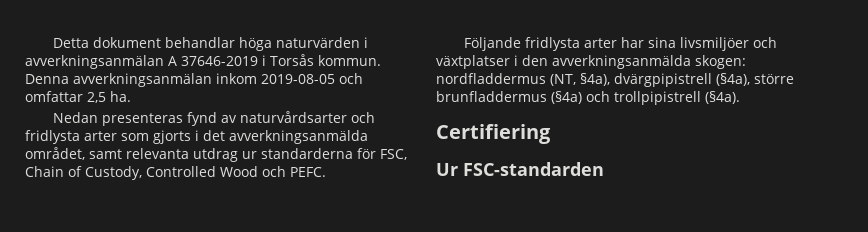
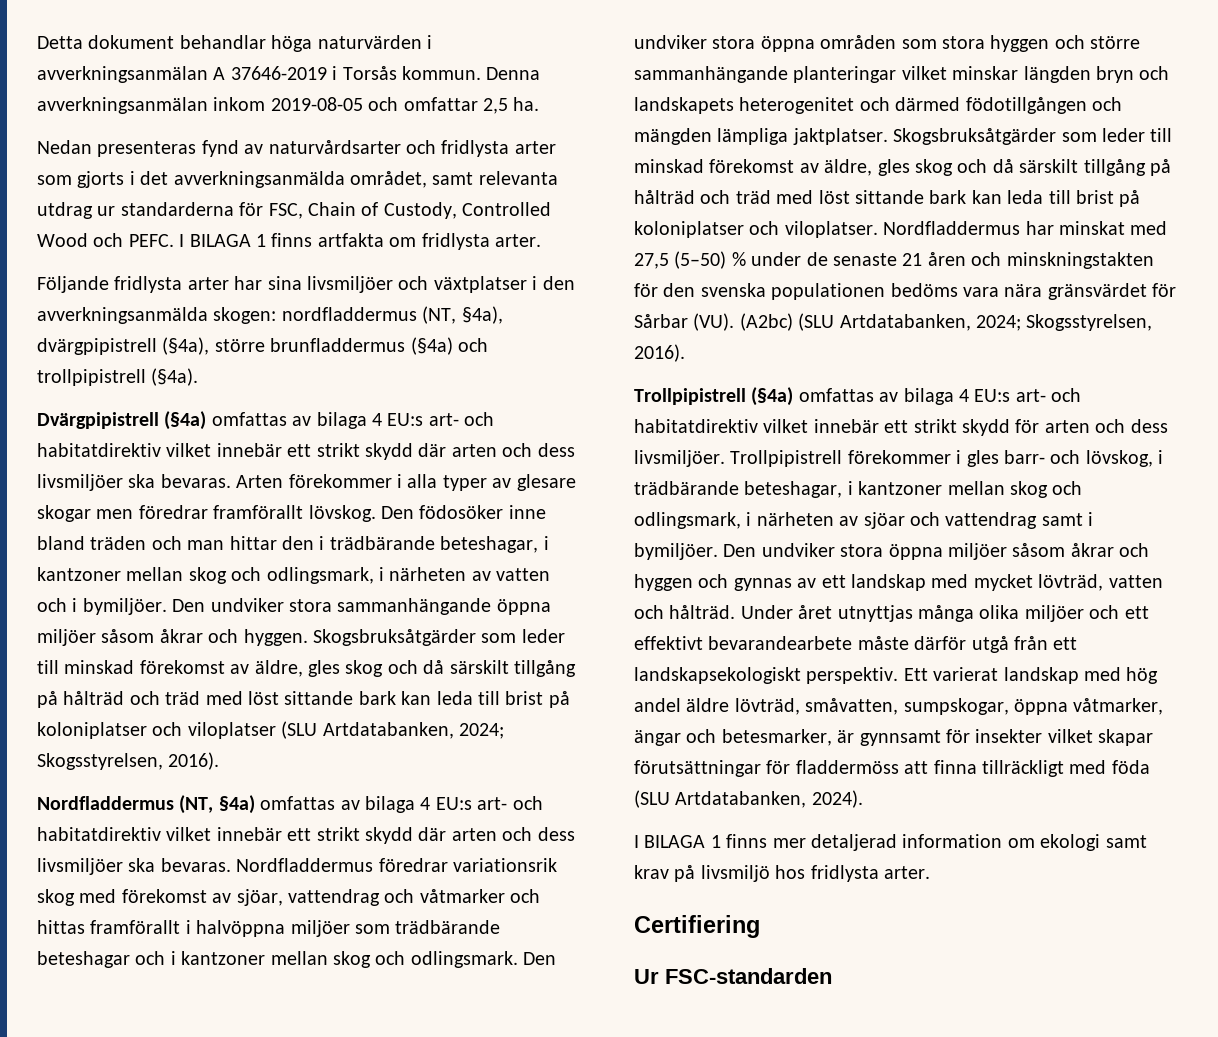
(326, 172) none -> [179,233,541,250] I BILAGA 1 finns artfakta om fridlysta arter.
(740, 97) none -> [37,411,495,430] [37,443,575,460] [37,474,576,491] [37,505,546,522] [37,536,549,553] [37,567,551,584] [37,598,551,615] [37,629,565,646] [37,660,576,677] [37,691,570,708] [37,721,504,739] [37,752,220,770] [37,795,543,814] [37,827,575,844] [37,858,557,875] [37,889,541,906] [37,920,501,937] [37,951,557,968] [634,35,1141,52] [634,66,1170,83] [634,97,1122,114] [634,128,1173,145] [634,159,1171,176] [634,190,1141,207] [634,221,1168,238] [634,251,1154,269] [634,283,1177,300] [634,313,1153,331] [634,344,685,362] [634,387,1082,406] [634,419,1168,436] [634,450,1164,467] [634,481,1083,498] [634,512,1094,529] [634,543,1150,560] [634,574,1163,591] [634,605,1149,622] [634,636,1078,653] [634,667,1159,684] [634,698,1164,715] [634,729,1154,746] [634,760,1150,777] [634,790,863,808] [634,834,1147,851] [634,865,930,882] // Dvärgpipistrell (§4a) omfattas av bilaga 4 EU:s art- och habitatdirektiv vilket innebär ett strikt skydd där arten och dess livsmiljöer ska bevaras. Arten förekommer i alla typer av glesare skogar men föredrar framförallt lövskog. Den födosöker inne bland träden och man hittar den i trädbärande beteshagar, i kantzoner mellan skog och odlingsmark, i närheten av vatten och i bymiljöer. Den undviker stora sammanhängande öppna miljöer såsom åkrar och hyggen. Skogsbruksåtgärder som leder till minskad förekomst av äldre, gles skog och då särskilt tillgång på hålträd och träd med löst sittande bark kan leda till brist på koloniplatser och viloplatser (SLU Artdatabanken, 2024; Skogsstyrelsen, 2016). // Nordfladdermus (NT, §4a) omfattas av bilaga 4 EU:s art- och habitatdirektiv vilket innebär ett strikt skydd där arten och dess livsmiljöer ska bevaras. Nordfladdermus föredrar variationsrik skog med förekomst av sjöar, vattendrag och våtmarker och hittas framförallt i halvöppna miljöer som trädbärande beteshagar och i kantzoner mellan skog och odlingsmark. Den undviker stora öppna områden som stora hyggen och större sammanhängande planteringar vilket minskar längden bryn och landskapets heterogenitet och därmed födotillgången och mängden lämpliga jaktplatser. Skogsbruksåtgärder som leder till minskad förekomst av äldre, gles skog och då särskilt tillgång på hålträd och träd med löst sittande bark kan leda till brist på koloniplatser och viloplatser. Nordfladdermus har minskat med 27,5 (5–50) % under de senaste 21 åren och minskningstakten för den svenska populationen bedöms vara nära gränsvärdet för Sårbar (VU). (A2bc) (SLU Artdatabanken, 2024; Skogsstyrelsen, 2016). // Trollpipistrell (§4a) omfattas av bilaga 4 EU:s art- och habitatdirektiv vilket innebär ett strikt skydd för arten och dess livsmiljöer. Trollpipistrell förekommer i gles barr- och lövskog, i trädbärande beteshagar, i kantzoner mellan skog och odlingsmark, i närheten av sjöar och vattendrag samt i bymiljöer. Den undviker stora öppna miljöer såsom åkrar och hyggen och gynnas av ett landskap med mycket lövträd, vatten och hålträd. Under året utnyttjas många olika miljöer och ett effektivt bevarandearbete måste därför utgå från ett landskapsekologiskt perspektiv. Ett varierat landskap med hög andel äldre lövträd, småvatten, sumpskogar, öppna våtmarker, ängar och betesmarker, är gynnsamt för insekter vilket skapar förutsättningar för fladdermöss att finna tillräckligt med föda (SLU Artdatabanken, 2024). // I BILAGA 1 finns mer detaljerad information om ekologi samt krav på livsmiljö hos fridlysta arter.

